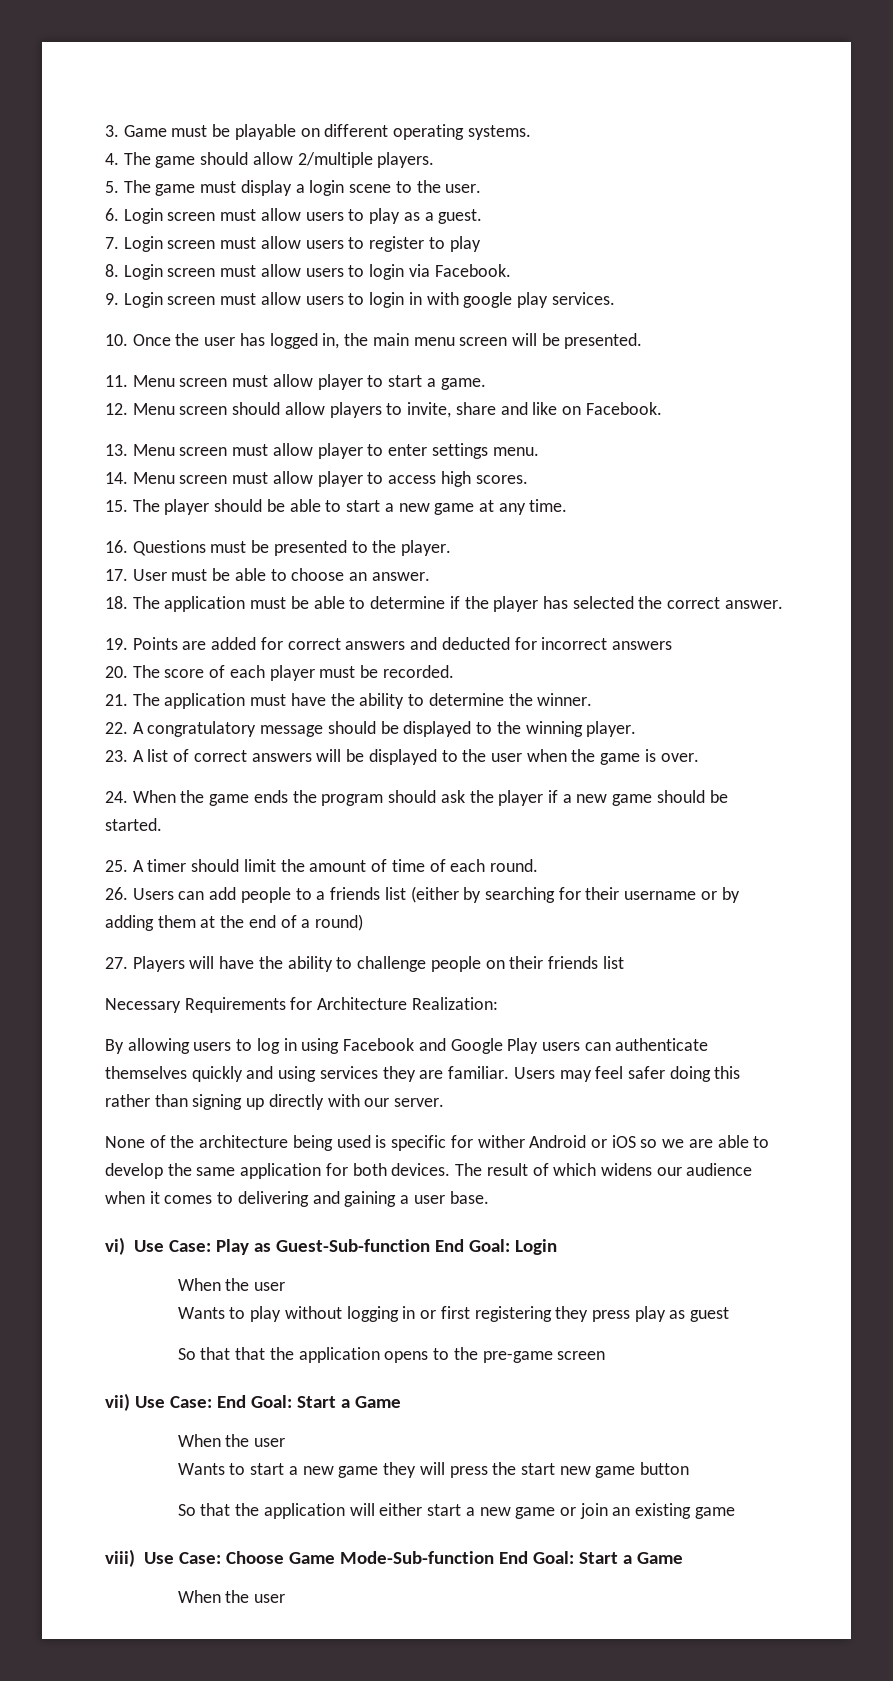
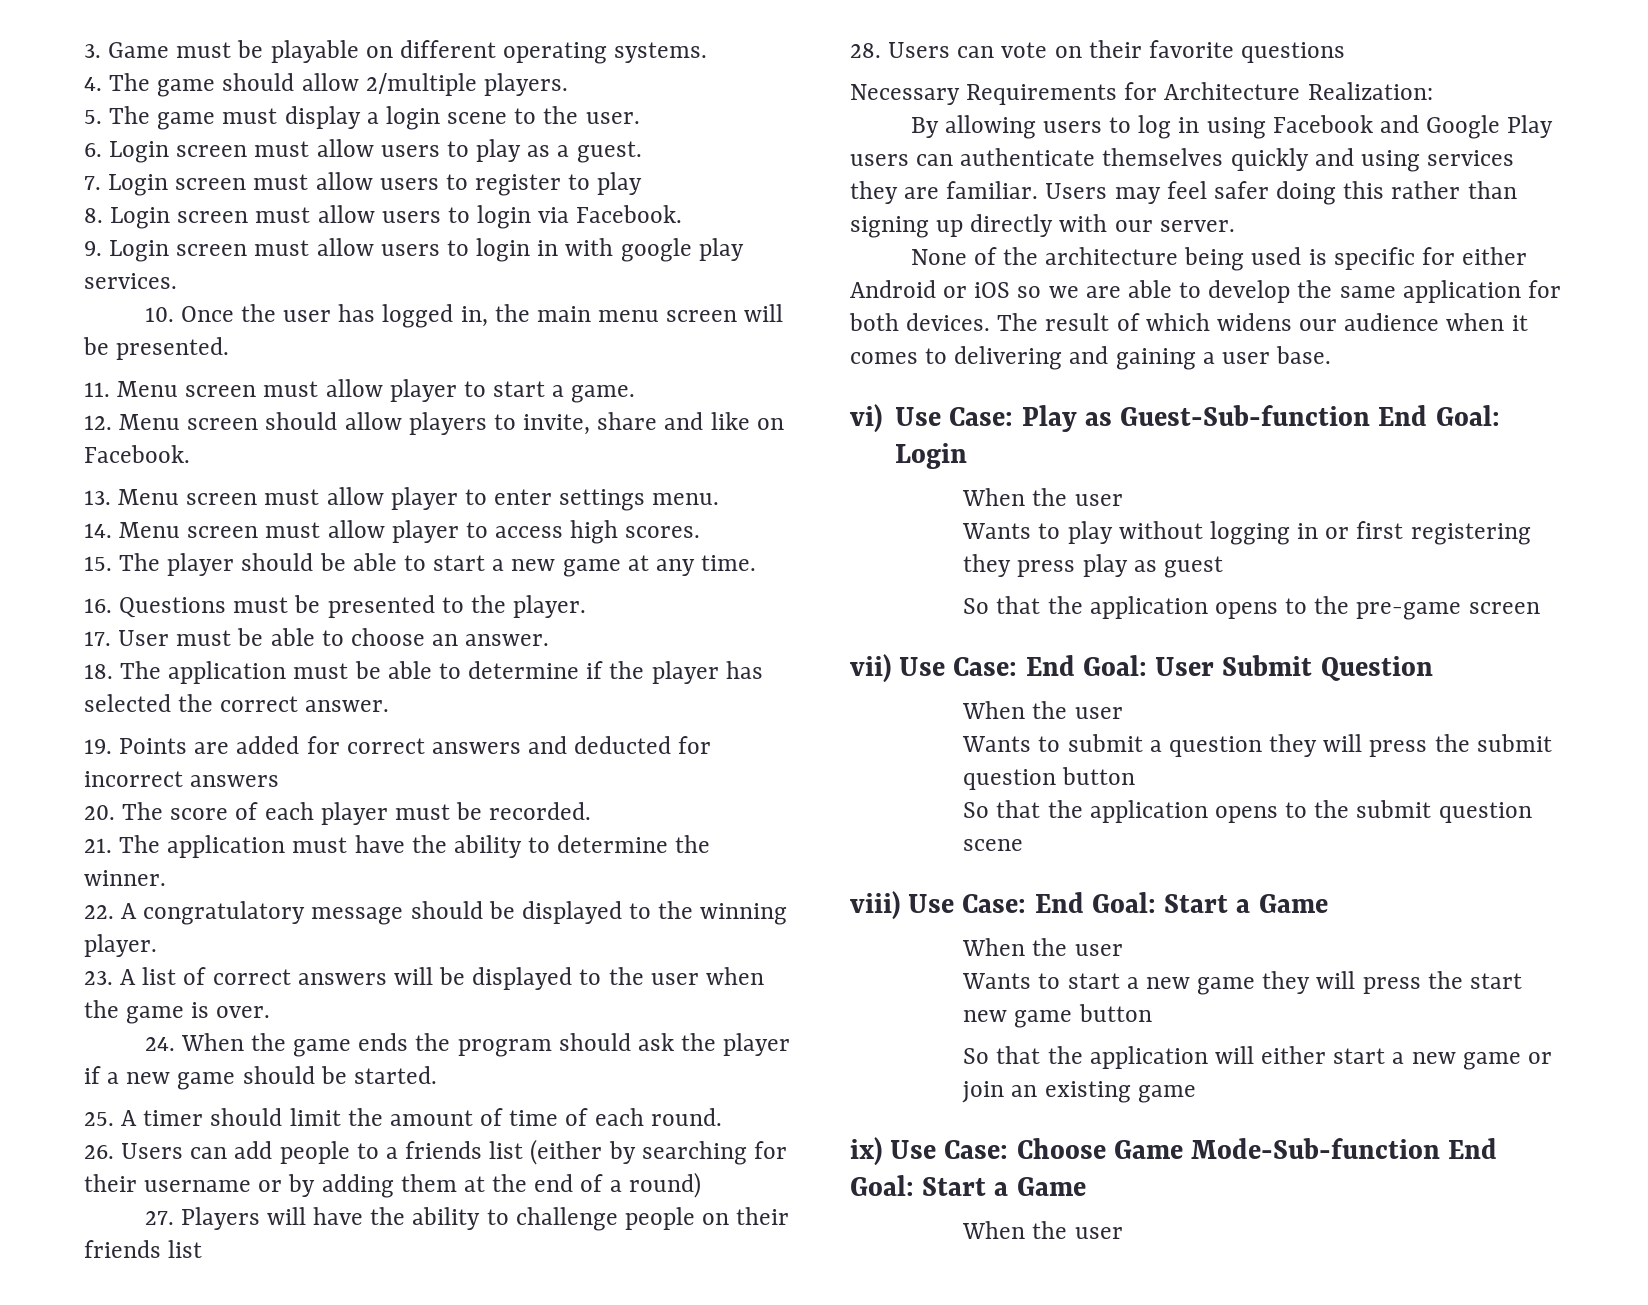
(624, 962) none -> [850,40,1346,63] // 28. Users can vote on their favorite questions
[477,1135,525,1148] wither -> [1462,247,1528,265] either
[235,1347,266,1360] that -> (1041, 605) none
(292, 1401) none -> [1155,655,1433,681] [962,701,1123,719] [962,734,1552,757] [963,767,1136,790] [963,800,1532,823] [963,839,1024,851] [850,891,1156,920] User Submit Question // When the user // Wants to submit a question they will press the submit question button // So that the application opens to the submit question scene // viii) Use Case: End Goal:
[105,1549,135,1567] viii) -> [850,1137,882,1166] ix)

